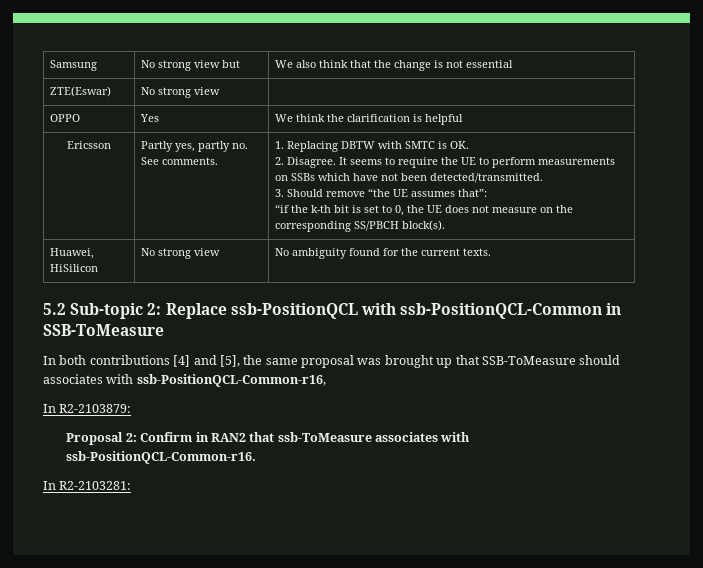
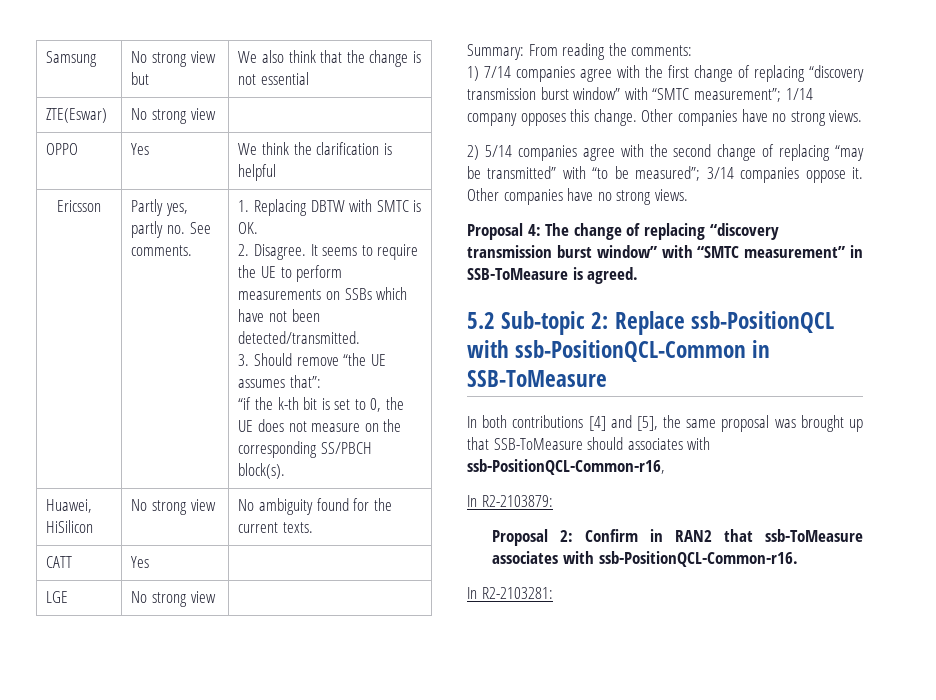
(491, 252) none -> [46,556,73,568] [131,556,150,568] [46,591,69,603] [131,591,216,607] [467,43,693,60] [467,65,864,82] [467,87,813,102] [467,109,863,126] [467,144,864,161] [467,166,863,183] [467,188,688,205] [467,223,779,240] [467,245,863,258] [467,267,639,284] // CATT | Yes | // LGE | No strong view | // Summary: From reading the comments: // 1) 7/14 companies agree with the first change of replacing “discovery transmission burst window” with “SMTC measurement”; 1/14 company opposes this change. Other companies have no strong views. // 2) 5/14 companies agree with the second change of replacing “may be transmitted” with “to be measured”; 3/14 companies oppose it. Other companies have no strong views. // Proposal 4: The change of replacing “discovery transmission burst window” with “SMTC measurement” in SSB-ToMeasure is agreed.

